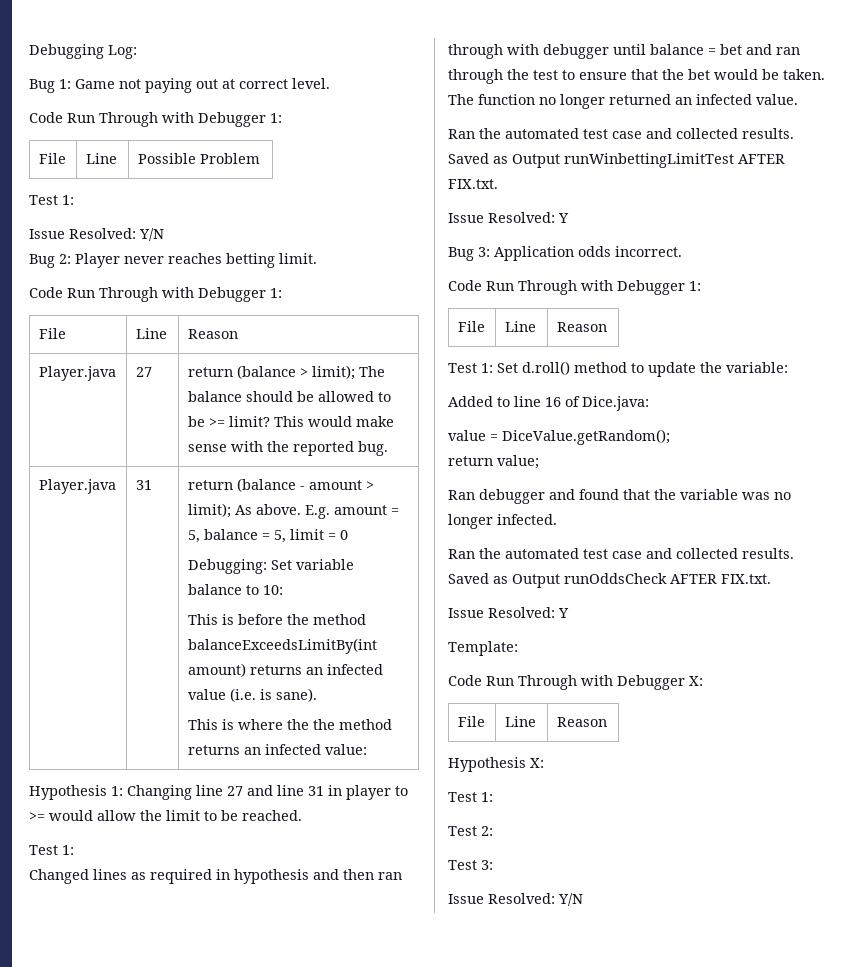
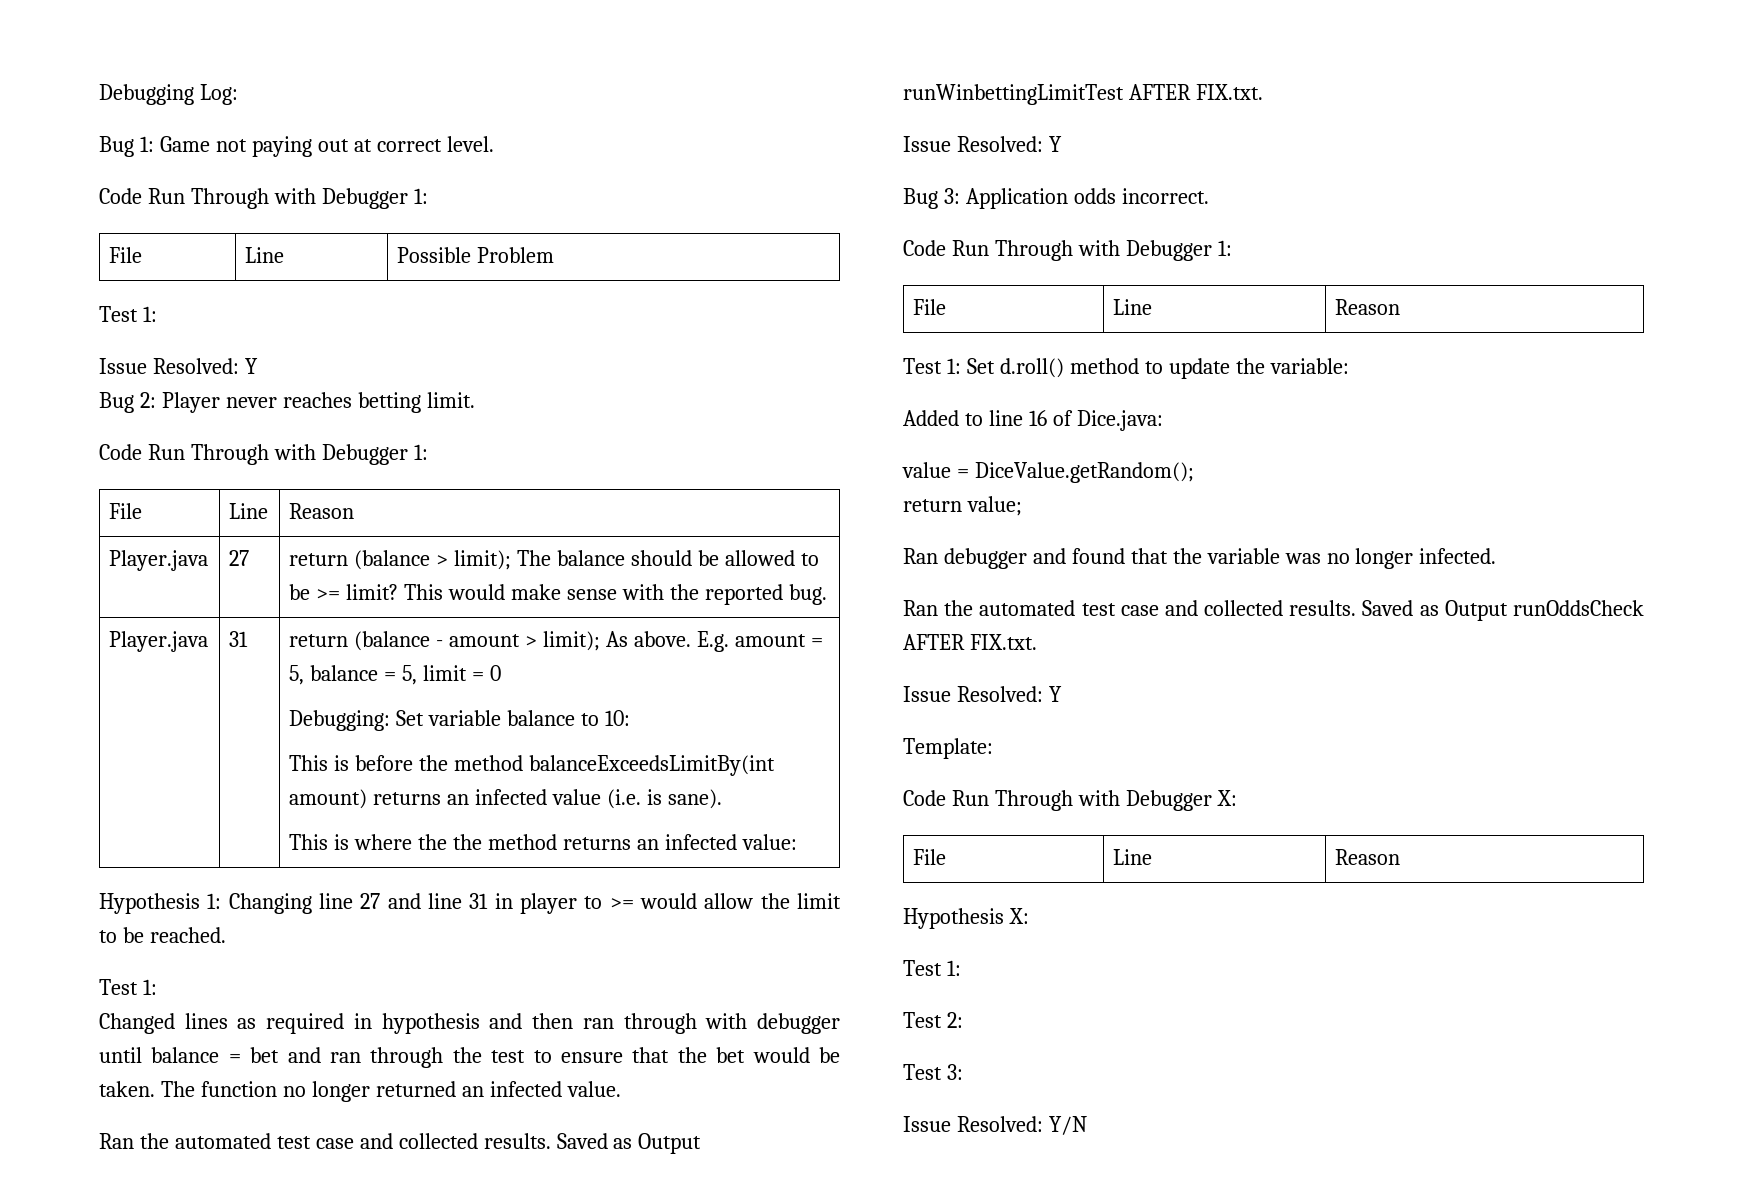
[139,228,164,241] Y/N -> [244,358,258,374] Y

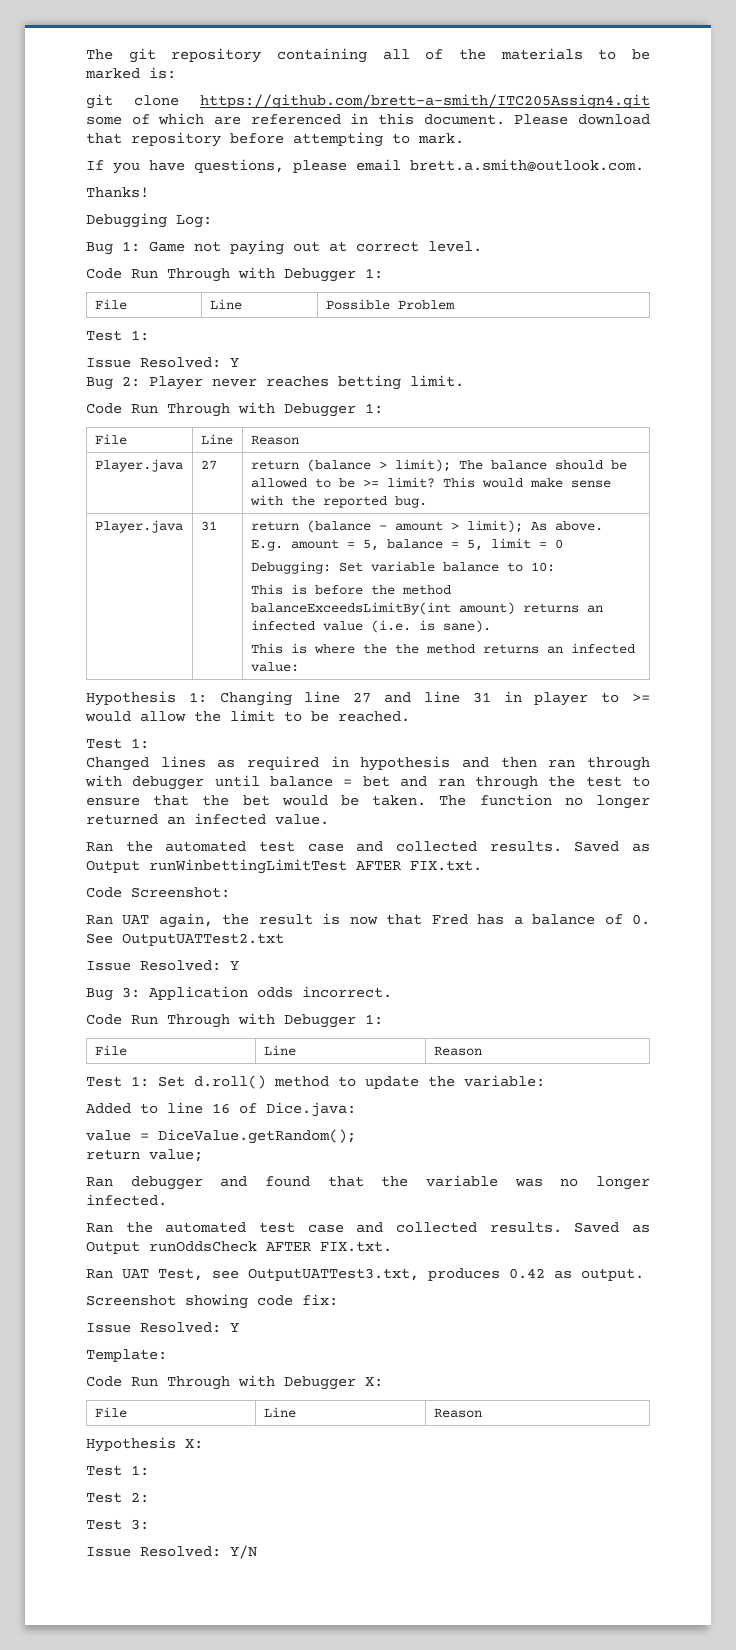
(99, 94) none -> [86,48,650,63] [85,67,176,79] [86,94,650,109] [86,113,650,125] [86,132,464,147] [86,159,644,174] [86,187,149,198] The git repository containing all of the materials to be marked is: // git clone https://github.com/brett-a-smith/ITC205Assign4.git some of which are referenced in this document. Please download that repository before attempting to mark. // If you have questions, please email brett.a.smith@outlook.com. // Thanks! //
(1263, 92) none -> [86,887,230,898] [86,913,650,928] [86,933,284,946] // Code Screenshot: // Ran UAT again, the result is now that Fred has a balance of 0. See OutputUATTest2.txt
(1037, 642) none -> [86,1268,644,1281] [86,1294,338,1309] // Ran UAT Test, see OutputUATTest3.txt, produces 0.42 as output. // Screenshot showing code fix:

